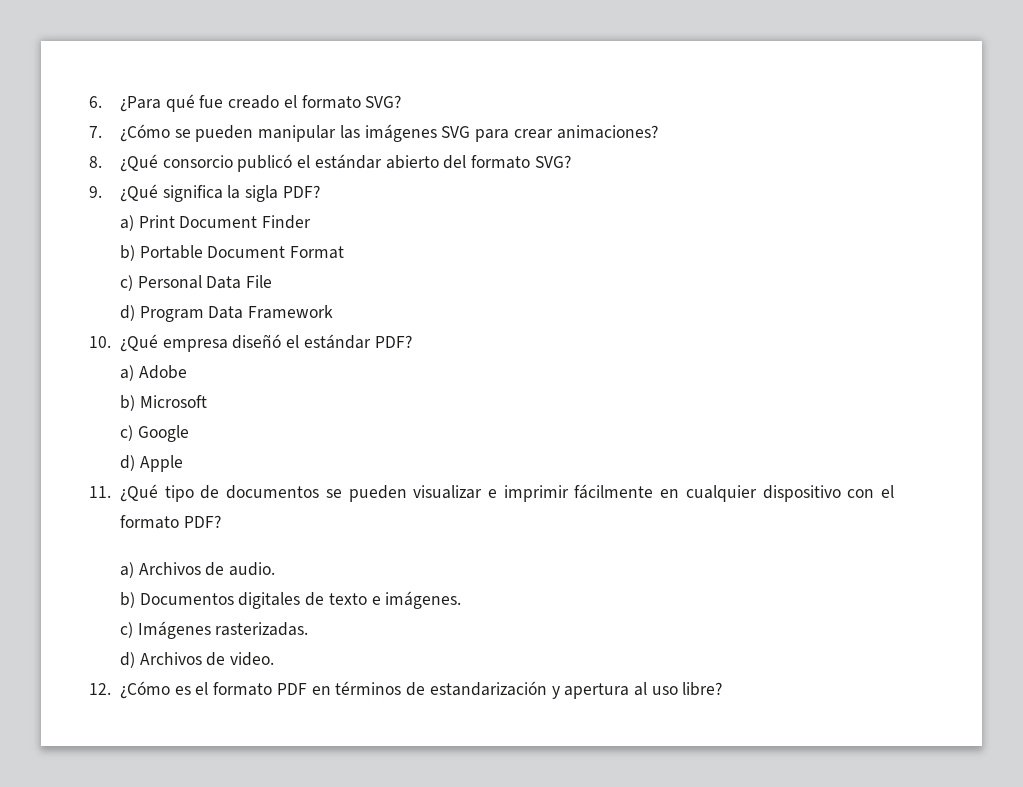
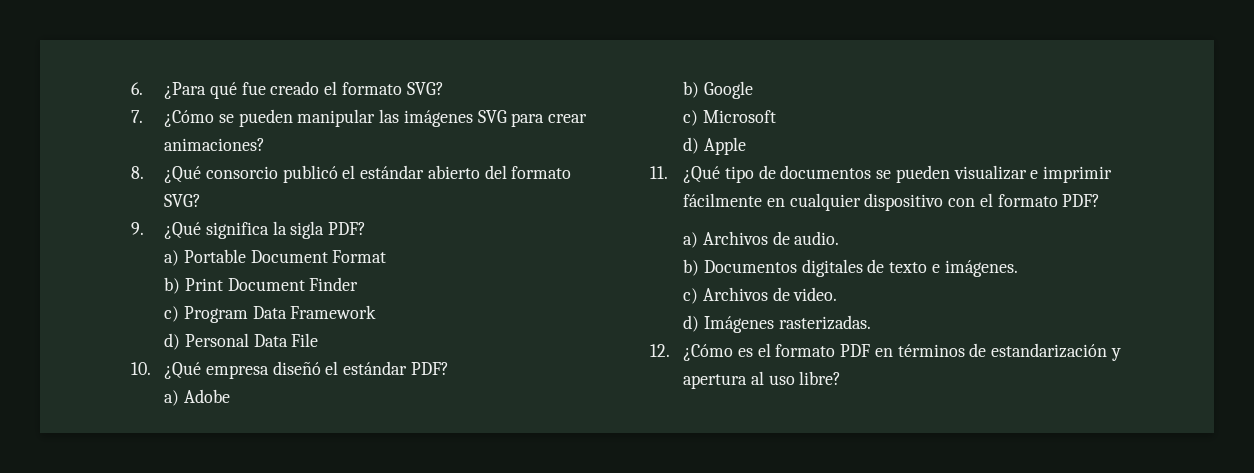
(135, 223) none -> [184,249,387,263] [164,277,181,294] Portable Document Format // b)
[120,245,345,261] [120,275,134,291] b) Portable Document Format // c) -> [164,305,377,323] [164,333,181,350] c) Program Data Framework // d)
[120,305,334,322] // d) Program Data Framework -> (319, 340) none
[139,395,207,408] [120,425,189,442] Microsoft // c) Google -> [704,81,754,99] [683,110,777,126] Google // c) Microsoft
[137,621,309,639] [120,652,136,668] Imágenes rasterizadas. // d) -> (699, 296) none
(275, 659) none -> [683,315,871,333] // d) Imágenes rasterizadas.

